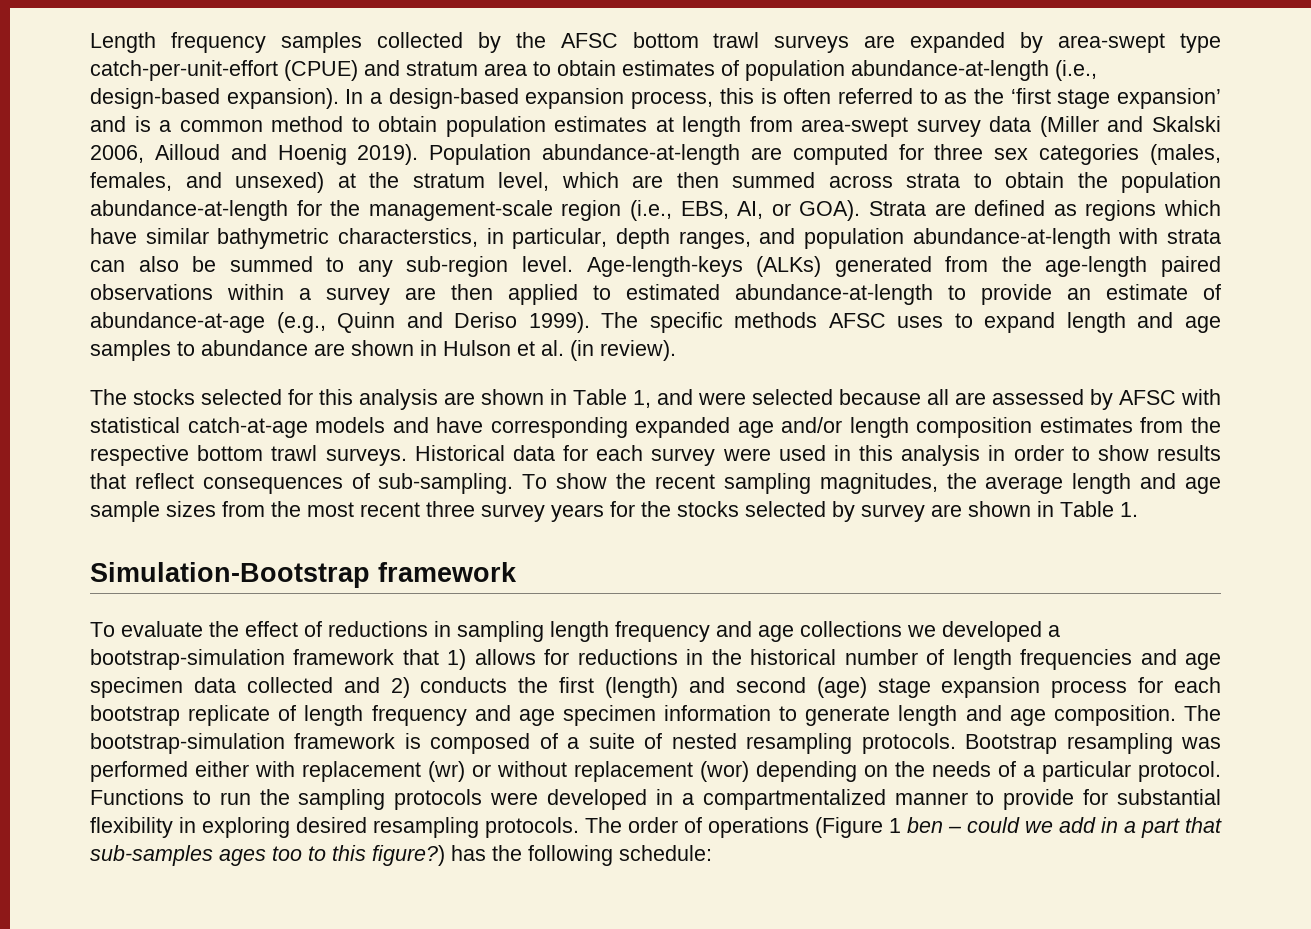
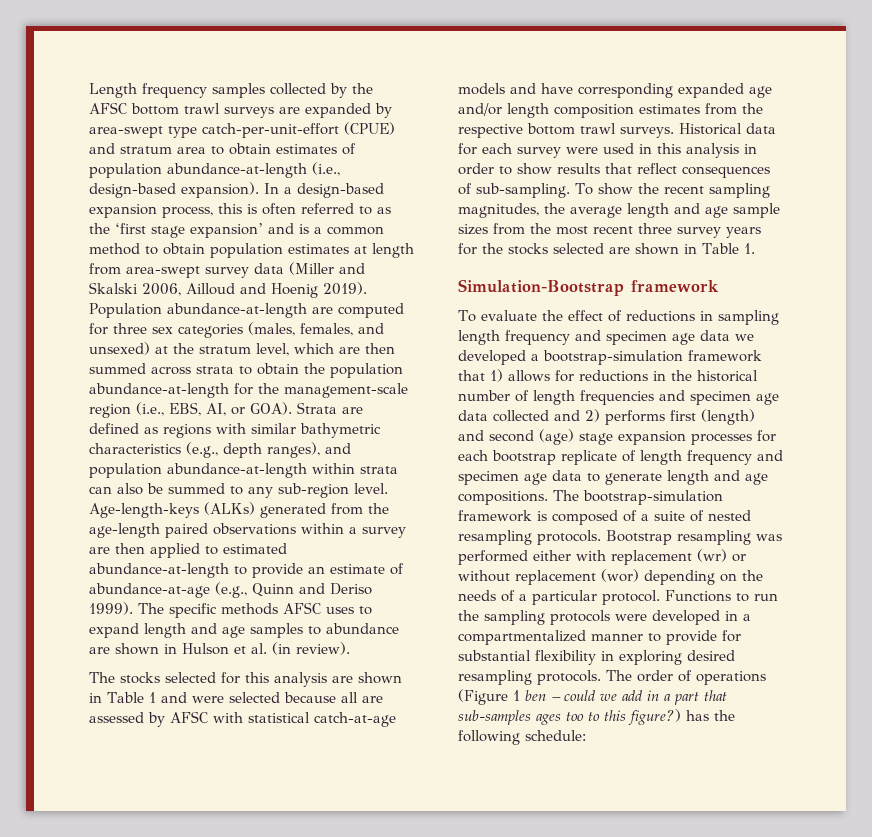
[1164,200,1222,216] [90,228,751,249] which have similar bathymetric characterstics, in particular, depth ranges, -> [216,423,381,438] [89,442,320,458] with similar bathymetric characteristics (e.g., depth ranges),
[1118,228,1159,244] with -> [312,463,355,474] within
[633,390,651,408] 1, -> [148,692,156,703] 1
[832,501,925,522] by survey -> (604, 248) none
[758,621,902,642] age collections -> [606,330,730,345] specimen age data
[1185,653,1222,670] [90,677,183,698] age specimen -> [690,391,779,405] specimen age
[420,677,549,693] conducts the -> [605,410,665,425] performs
[1051,680,1128,698] process -> [691,433,752,445] processes
[518,705,772,726] age specimen information -> [458,470,582,485] specimen age data
[1053,705,1176,726] composition. -> [458,491,548,505] compositions.

